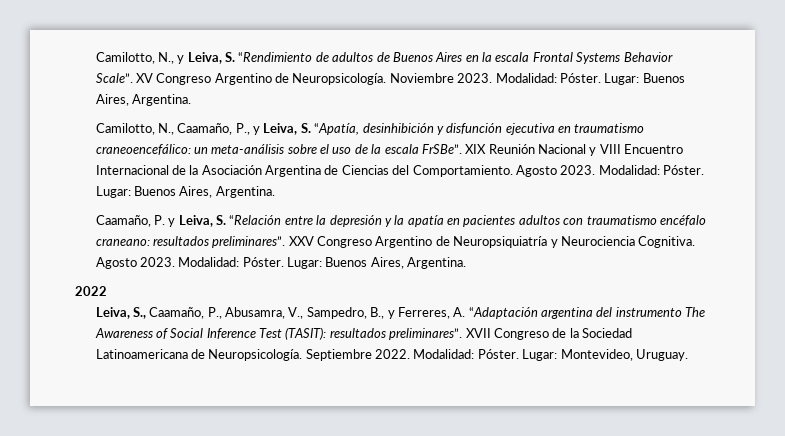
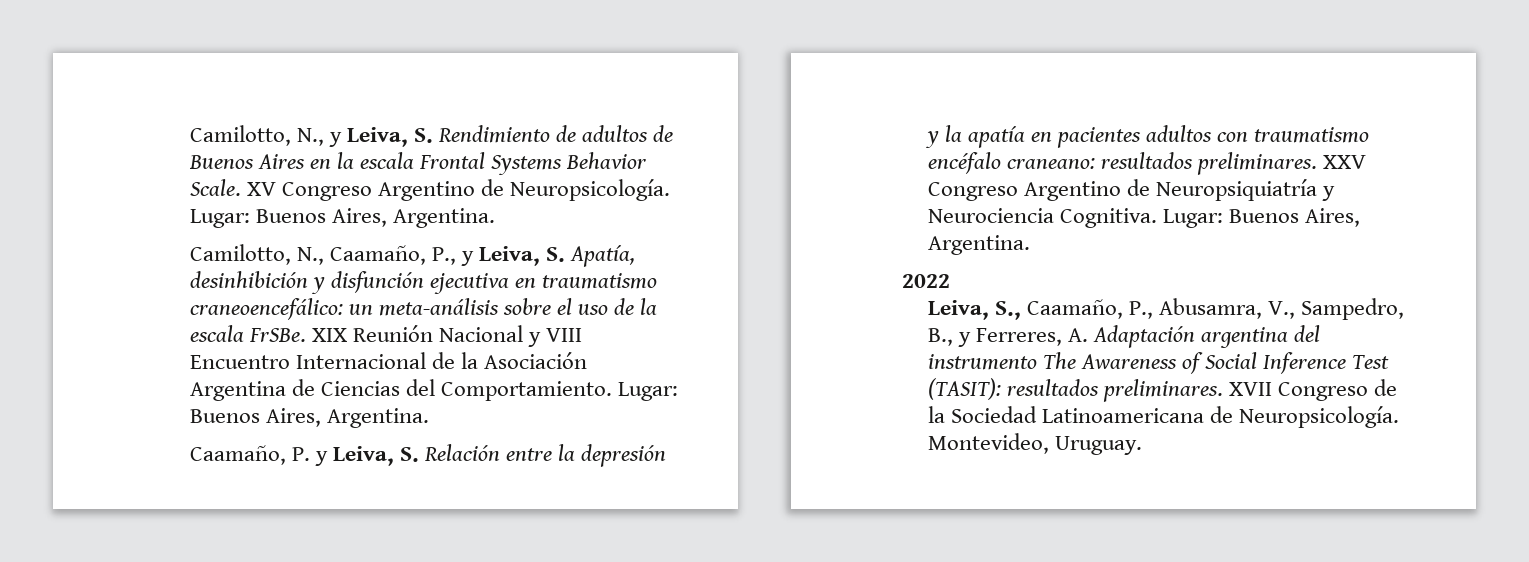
[238,52,313,62] “Rendimiento -> [438,125,551,143] Rendimiento
[95,73,133,83] Scale”. -> [189,179,241,196] Scale.
[389,73,601,83] Noviembre 2023. Modalidad: Póster. -> (671, 190) none
[314,123,360,135] “Apatía, -> [570,245,636,267] Apatía,
[421,144,462,154] FrSBe”. -> [248,328,306,342] FrSBe.
[515,165,705,177] Agosto 2023. Modalidad: Póster. -> (613, 391) none
[229,215,282,225] “Relación -> [424,444,501,461] Relación
[212,236,286,248] preliminares”. -> [1197,152,1318,175] preliminares.
[95,257,284,269] Agosto 2023. Modalidad: Póster. -> (1157, 218) none
[468,307,538,319] “Adaptación -> [1093,325,1196,348] Adaptación
[389,328,463,340] preliminares”. -> [1102,379,1223,402] preliminares.
[305,349,558,361] Septiembre 2022. Modalidad: Póster. Lugar: -> (1400, 417) none

